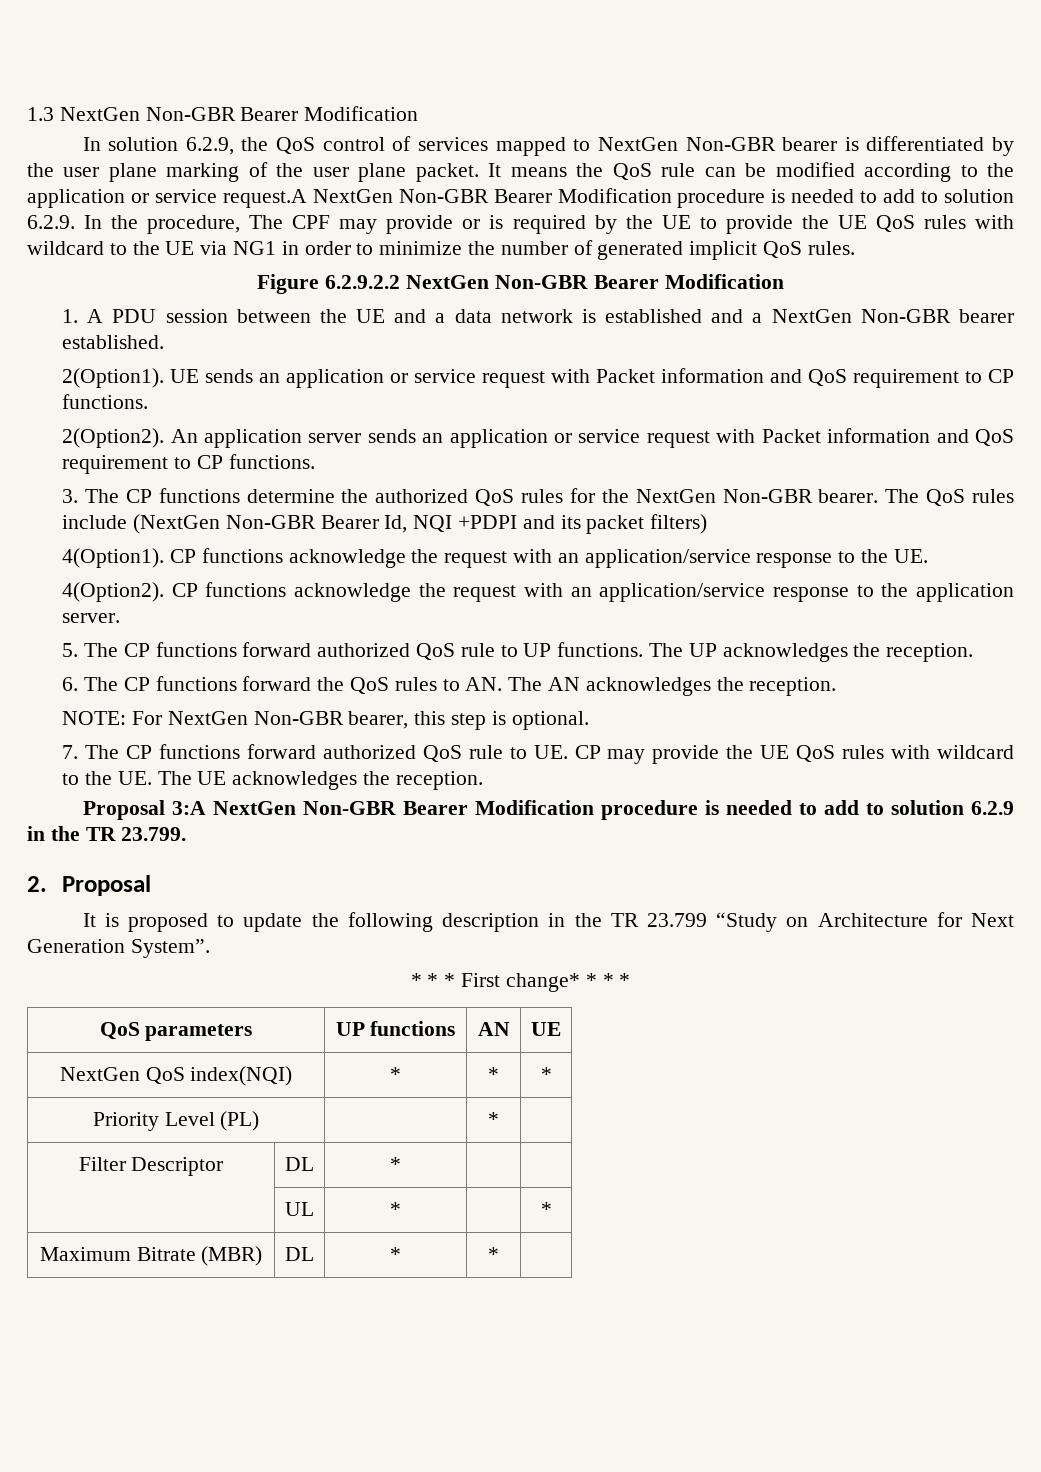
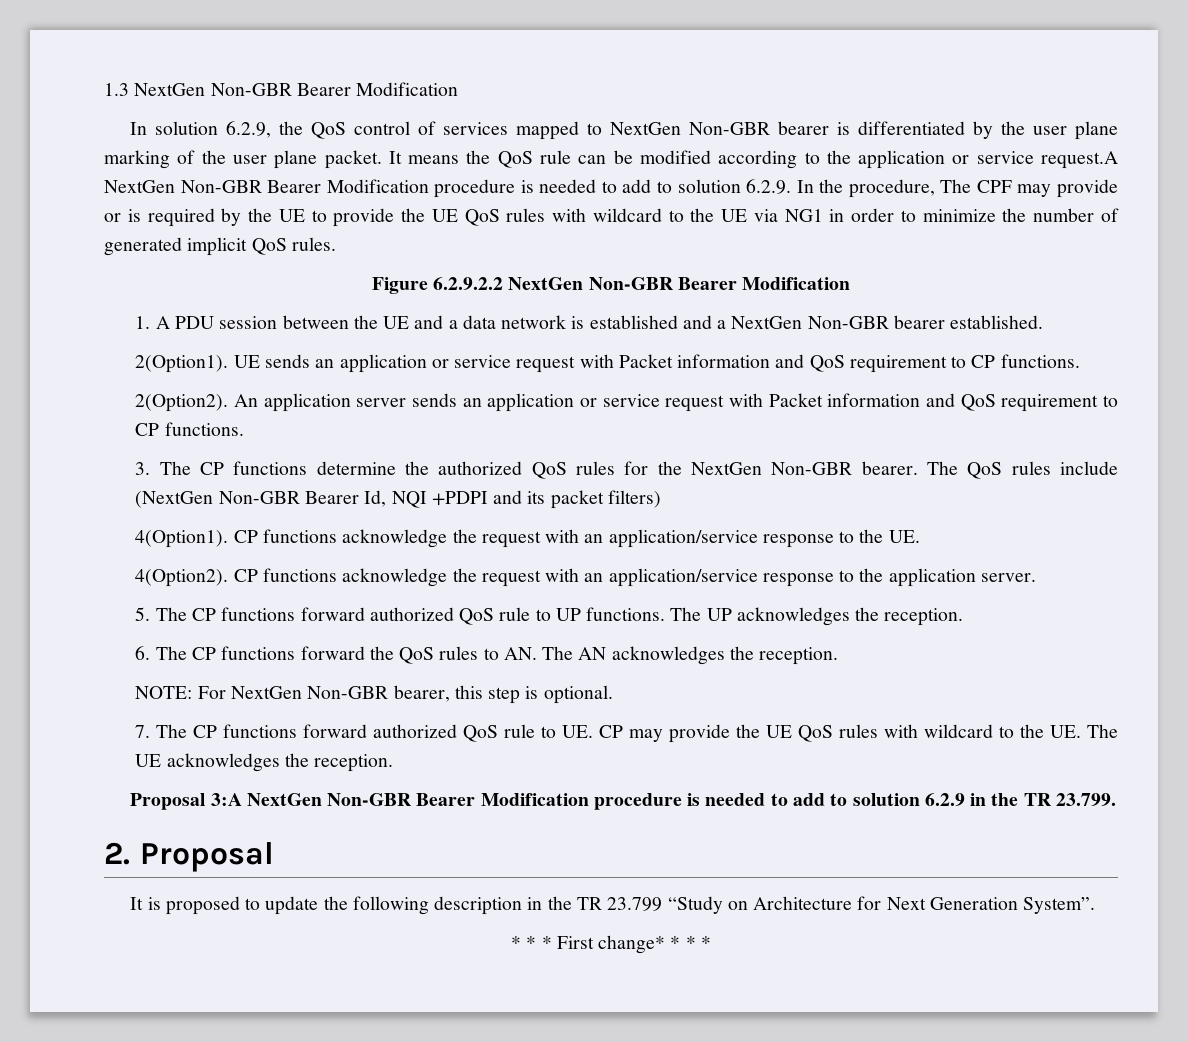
[99,1022,253,1041] [335,1021,456,1036] [477,1022,510,1036] [531,1022,561,1036] [59,1066,293,1086] [390,1067,401,1081] [488,1067,499,1081] [540,1067,552,1081] [92,1111,260,1131] [488,1112,499,1126] [78,1157,224,1176] [285,1157,314,1171] [390,1157,401,1171] [285,1202,314,1216] [390,1202,401,1216] [540,1202,552,1216] [39,1246,263,1266] [285,1247,314,1261] [390,1247,401,1261] [488,1247,499,1261] // QoS parameters | UP functions | AN | UE // NextGen QoS index(NQI) | * | * | * // Priority Level (PL) | | * | // Filter Descriptor | DL | * | | // | UL | * | | * // Maximum Bitrate (MBR) | DL | * | * | -> (711, 942) none

